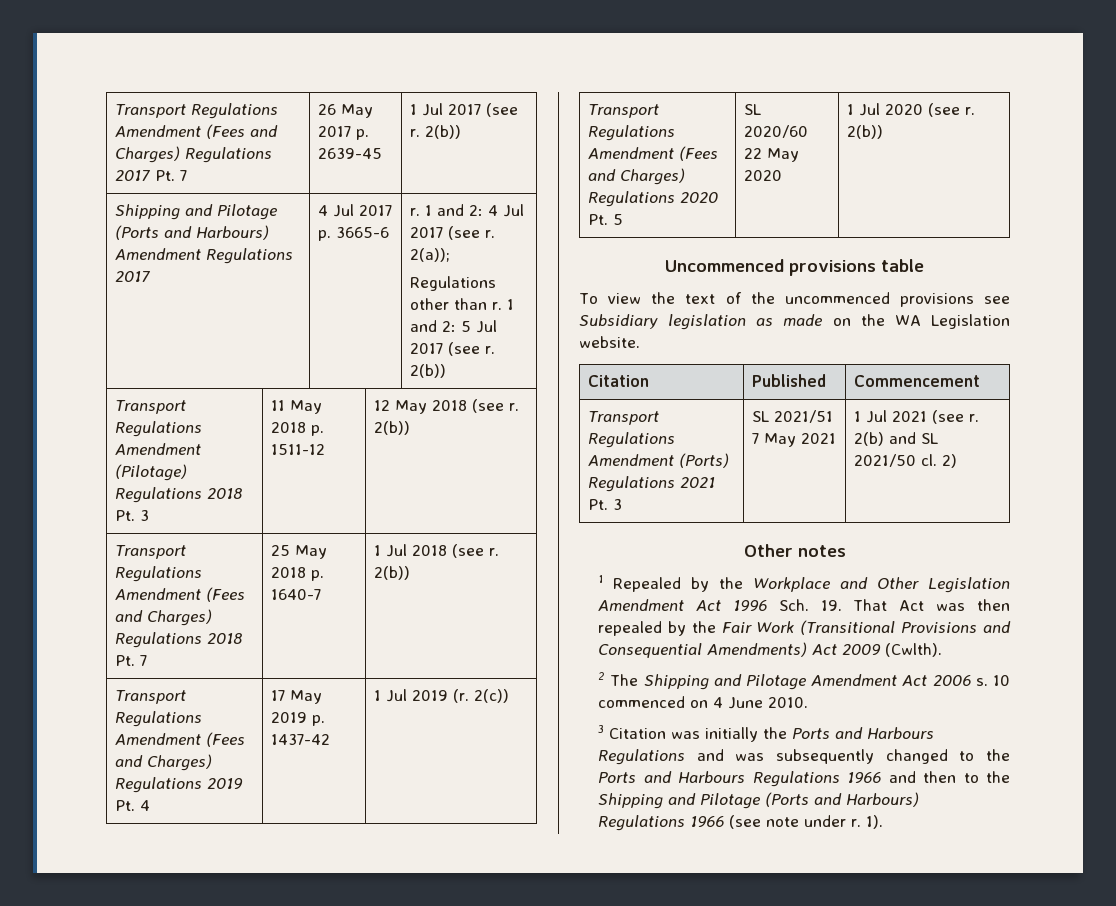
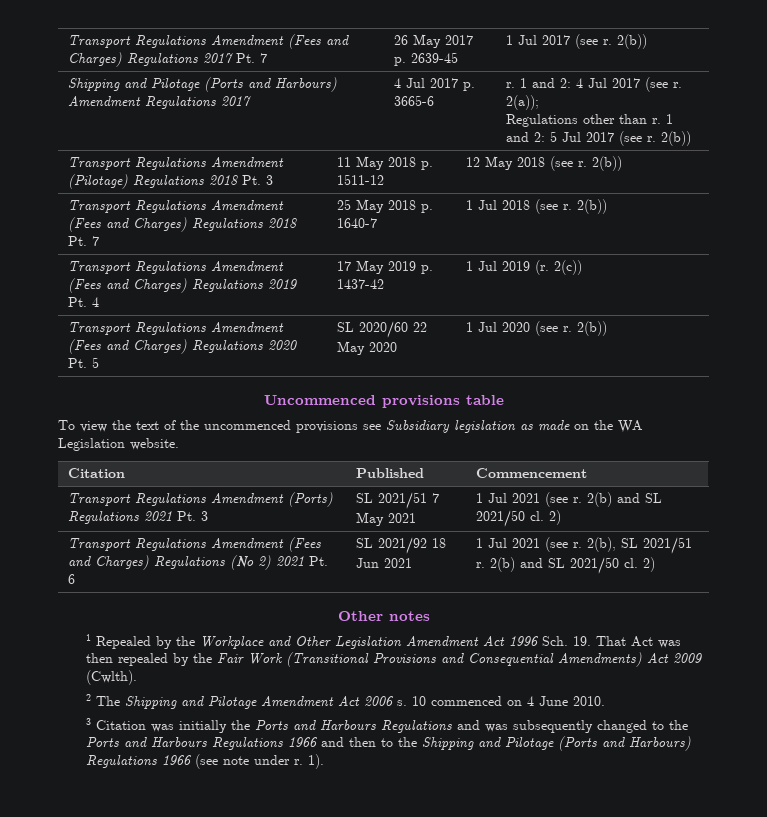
(958, 461) none -> [67,537,321,552] [67,555,328,570] [67,574,75,584] [355,537,446,554] [355,558,412,568] [475,537,692,554] [475,557,655,574] // Transport Regulations Amendment (Fees and Charges) Regulations (No 2) 2021 Pt. 6 | SL 2021/92 18 Jun 2021 | 1 Jul 2021 (see r. 2(b), SL 2021/51 r. 2(b) and SL 2021/50 cl. 2)

